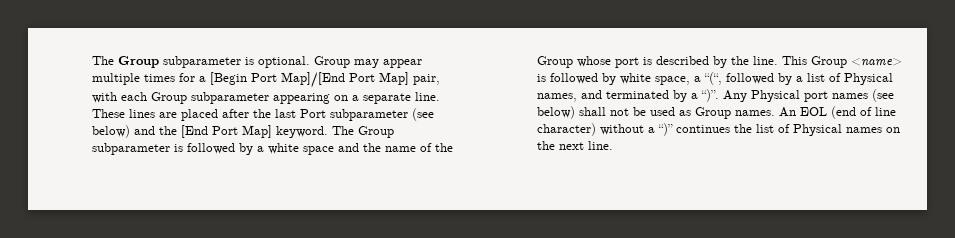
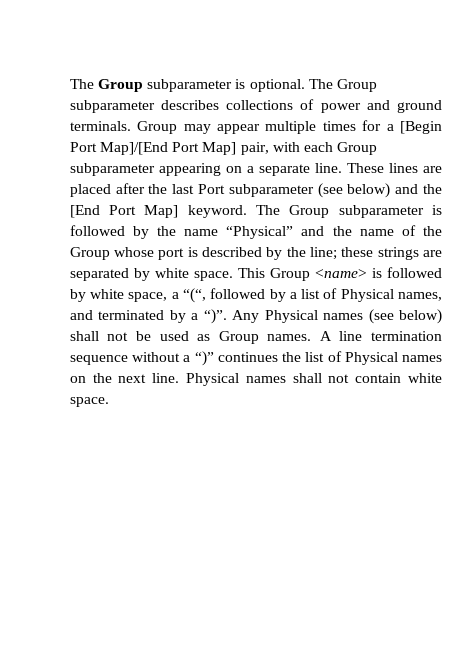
(311, 62) none -> [308,79,377,92] [69,99,442,113] [69,121,131,131] The Group subparameter describes collections of power and ground terminals.
[257,143,335,155] a white space -> [157,226,294,239] the name “Physical”
[753,56,779,65] line. -> [310,247,442,260] [69,268,233,281] line; these strings are separated by white space.
[804,91,829,102] port -> (318, 316) none
[779,106,897,119] [537,123,597,136] An EOL (end of line character) -> [319,331,443,341] [69,355,128,365] A line termination sequence
(614, 145) none -> [185,373,442,386] [69,397,109,407] Physical names shall not contain white space.

